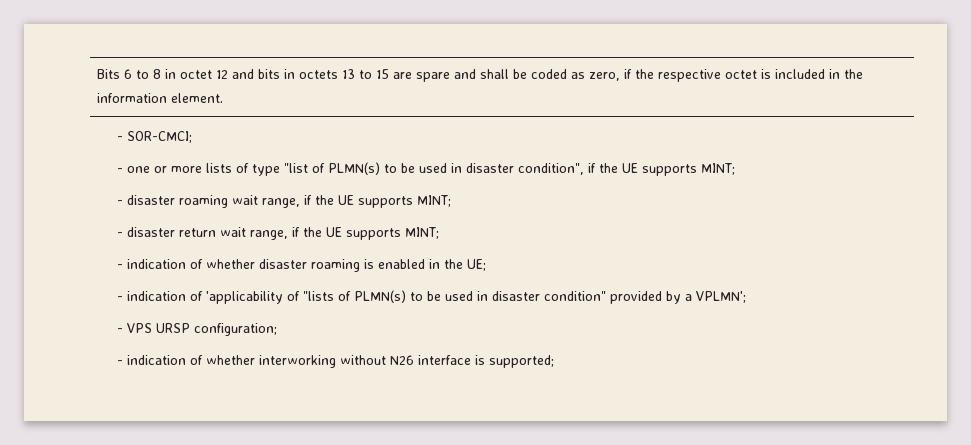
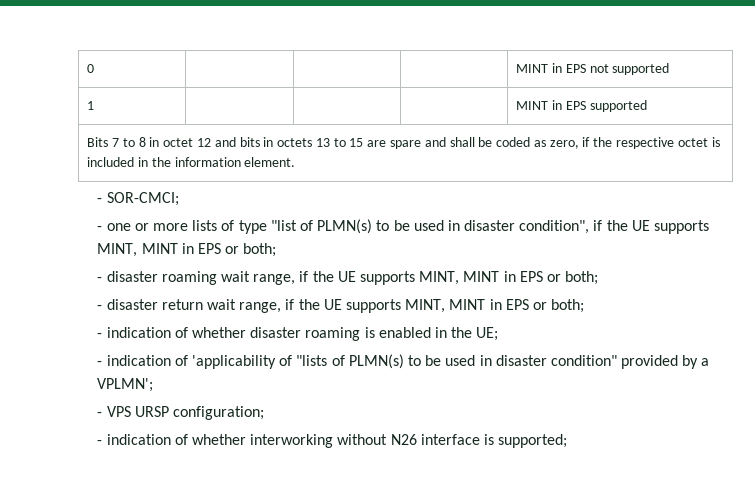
[96,69,132,79] Bits 6 -> [87,64,95,73] [516,63,670,75] [87,101,95,110] [516,100,647,112] [87,137,120,147] 0 | | | | MINT in EPS not supported // 1 | | | | MINT in EPS supported // Bits 7
[700,163,735,175] MINT; -> [97,243,277,257] MINT, MINT in EPS or both;
[416,195,451,207] MINT; -> [419,271,599,285] MINT, MINT in EPS or both;
[404,227,439,239] MINT; -> [405,299,585,313] MINT, MINT in EPS or both;

